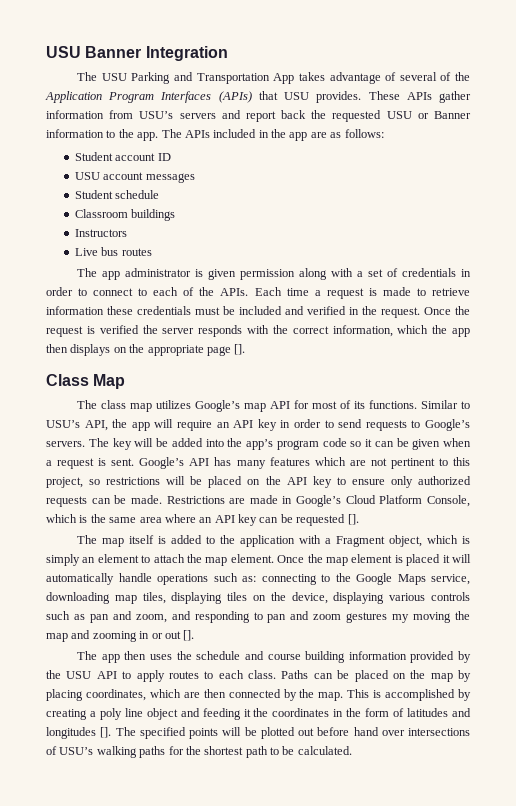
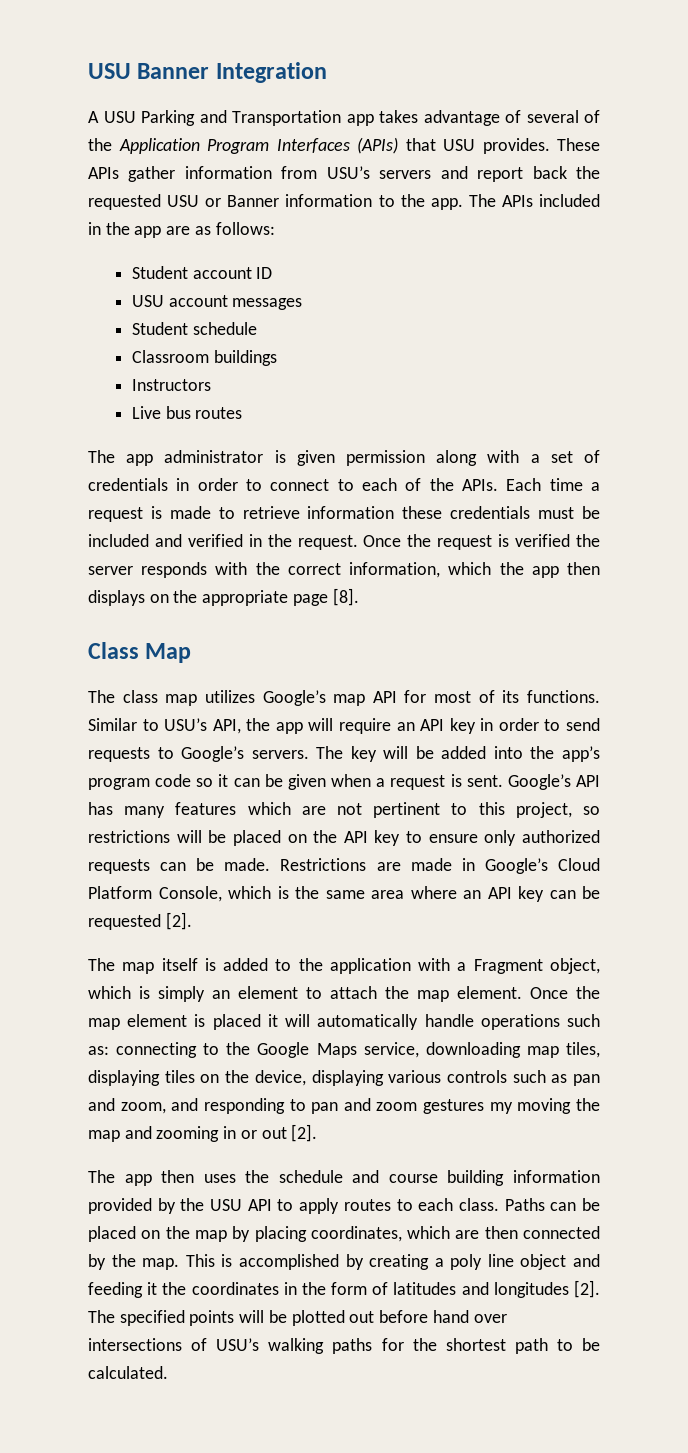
[77,72,98,81] The -> [88,111,99,123] A
[273,73,295,84] App -> [346,114,374,126] app
[234,344,246,355] []. -> [332,588,359,606] [8].
[347,514,359,525] []. -> [165,912,192,930] [2].
[183,630,195,641] []. -> [291,1124,318,1142] [2].
[100,727,112,738] []. -> [574,1280,600,1298] [2].

